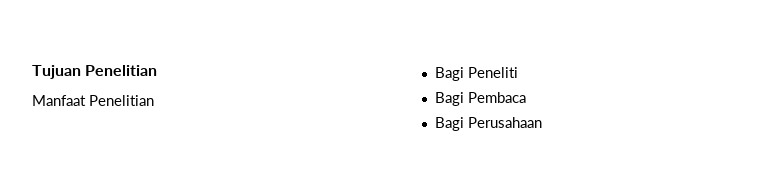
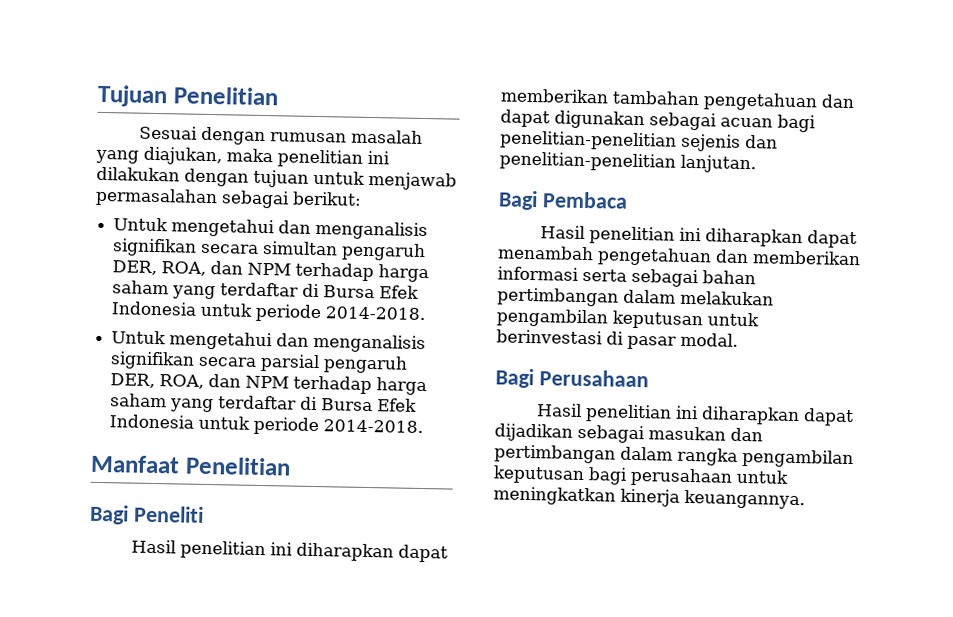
[32,95,154,106] [435,67,519,81] [435,92,527,106] [435,117,543,131] Manfaat Penelitian // Bagi Peneliti // Bagi Pembaca // Bagi Perusahaan -> [139,125,424,146] [95,146,390,168] [96,166,457,191] [95,187,362,209] [113,217,429,241] [112,238,427,262] [112,260,430,283] [112,280,420,300] [111,301,426,323] [111,330,427,354] [110,351,409,374] [110,373,428,396] [110,393,418,413] [109,414,424,436] [90,454,291,476] [89,504,204,525] [131,539,449,563] [500,88,855,112] [500,109,816,133] [500,130,778,152] [499,151,756,174] [498,190,628,211] [540,225,858,249] [497,245,861,267] [497,266,756,288] [497,287,774,307] [496,308,759,330] [496,329,738,350] [495,368,649,389] [537,403,855,427] [494,423,763,444] [494,444,854,469] [493,465,789,487] [493,486,805,510] Sesuai dengan rumusan masalah yang diajukan, maka penelitian ini dilakukan dengan tujuan untuk menjawab permasalahan sebagai berikut: // Untuk mengetahui dan menganalisis signifikan secara simultan pengaruh DER, ROA, dan NPM terhadap harga saham yang terdaftar di Bursa Efek Indonesia untuk periode 2014-2018. // Untuk mengetahui dan menganalisis signifikan secara parsial pengaruh DER, ROA, dan NPM terhadap harga saham yang terdaftar di Bursa Efek Indonesia untuk periode 2014-2018. // Manfaat Penelitian // Bagi Peneliti // Hasil penelitian ini diharapkan dapat memberikan tambahan pengetahuan dan dapat digunakan sebagai acuan bagi penelitian-penelitian sejenis dan penelitian-penelitian lanjutan. // Bagi Pembaca // Hasil penelitian ini diharapkan dapat menambah pengetahuan dan memberikan informasi serta sebagai bahan pertimbangan dalam melakukan pengambilan keputusan untuk berinvestasi di pasar modal. // Bagi Perusahaan // Hasil penelitian ini diharapkan dapat dijadikan sebagai masukan dan pertimbangan dalam rangka pengambilan keputusan bagi perusahaan untuk meningkatkan kinerja keuangannya.

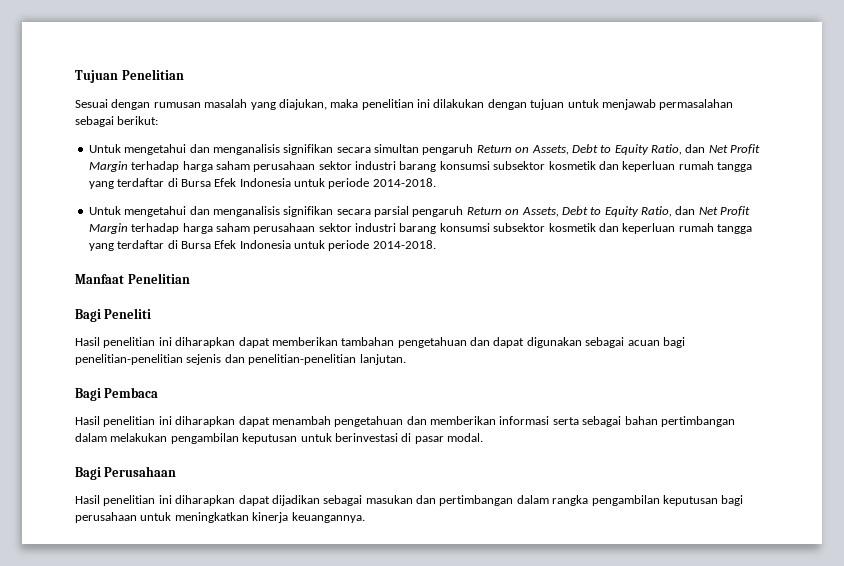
[112,260,430,283] [112,280,170,295] DER, ROA, dan NPM terhadap harga saham -> [476,144,761,155] [88,161,752,172] Return on Assets, Debt to Equity Ratio, dan Net Profit Margin terhadap harga saham perusahaan sektor industri barang konsumsi subsektor kosmetik dan keperluan rumah tangga
[110,373,428,396] [110,393,168,408] DER, ROA, dan NPM terhadap harga saham -> [466,206,751,217] [88,223,752,234] Return on Assets, Debt to Equity Ratio, dan Net Profit Margin terhadap harga saham perusahaan sektor industri barang konsumsi subsektor kosmetik dan keperluan rumah tangga

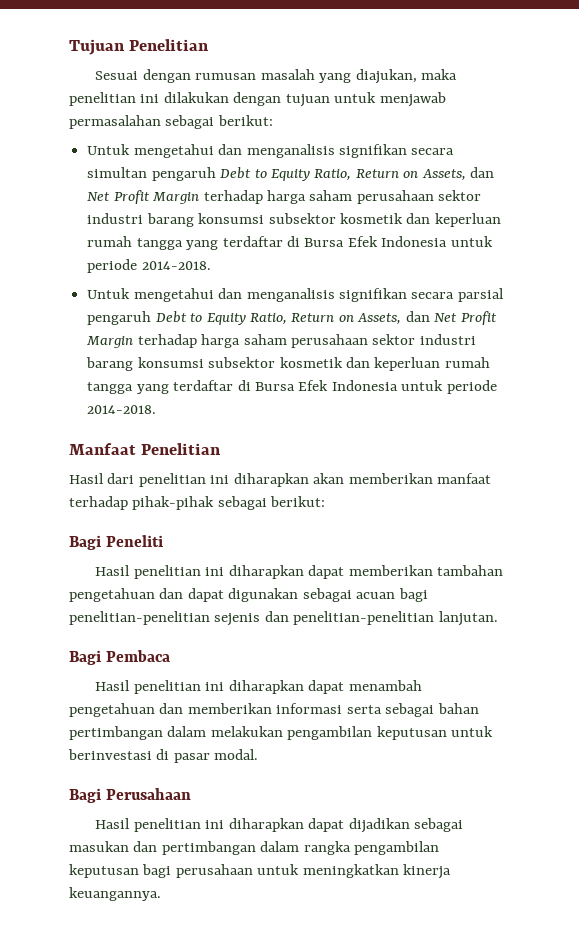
[476,144,682,155] Return on Assets, Debt to Equity Ratio, -> [220,167,466,181] Debt to Equity Ratio, Return on Assets,
[466,206,672,217] Return on Assets, Debt to Equity Ratio, -> [155,311,402,325] Debt to Equity Ratio, Return on Assets,
(190, 278) none -> [69,473,492,487] [69,496,326,510] // Hasil dari penelitian ini diharapkan akan memberikan manfaat terhadap pihak-pihak sebagai berikut:

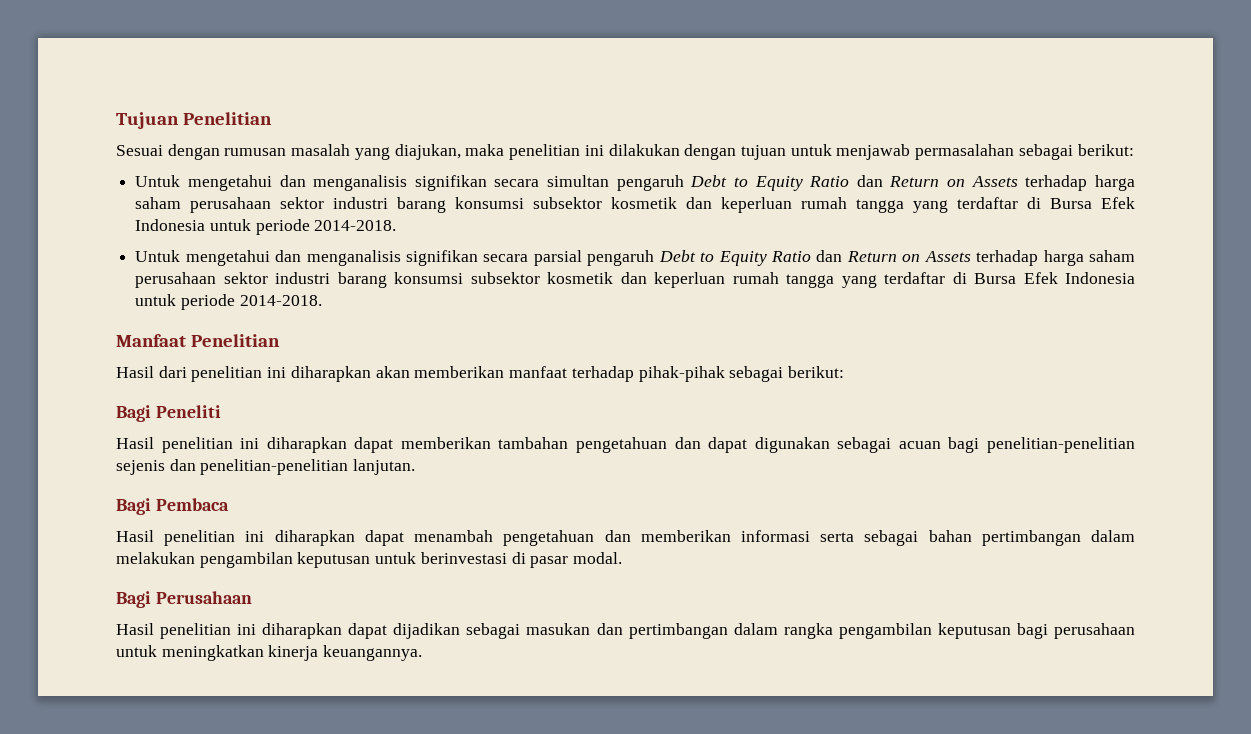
[314,167,495,181] [87,190,200,204] Ratio, Return on Assets, dan Net Profit Margin -> [809,175,1018,187] Ratio dan Return on Assets
[249,311,497,325] [86,336,134,348] Ratio, Return on Assets, dan Net Profit Margin -> [770,250,971,262] Ratio dan Return on Assets

